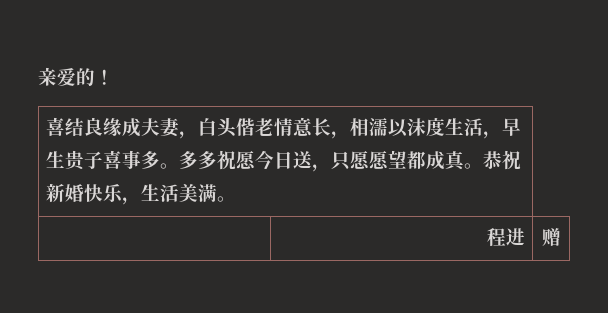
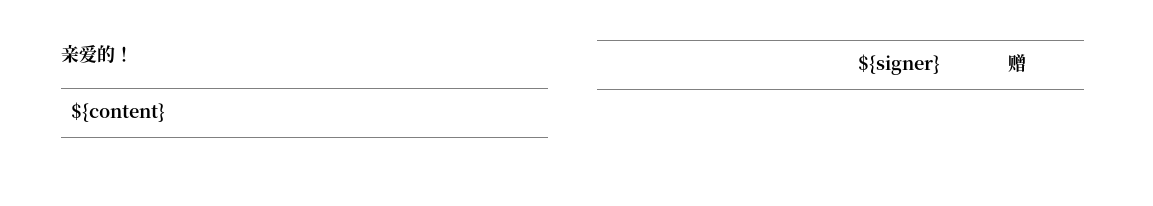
[46,117,522,139] [46,150,522,172] [46,183,237,205] [486,228,525,247] 喜结良缘成夫妻，白头偕老情意长，相濡以沫度生活，早生贵子喜事多。多多祝愿今日送，只愿愿望都成真。恭祝新婚快乐，生活美满。 // | 程进 -> [71,102,166,122] [857,54,940,75] ${content} // ${signer}

